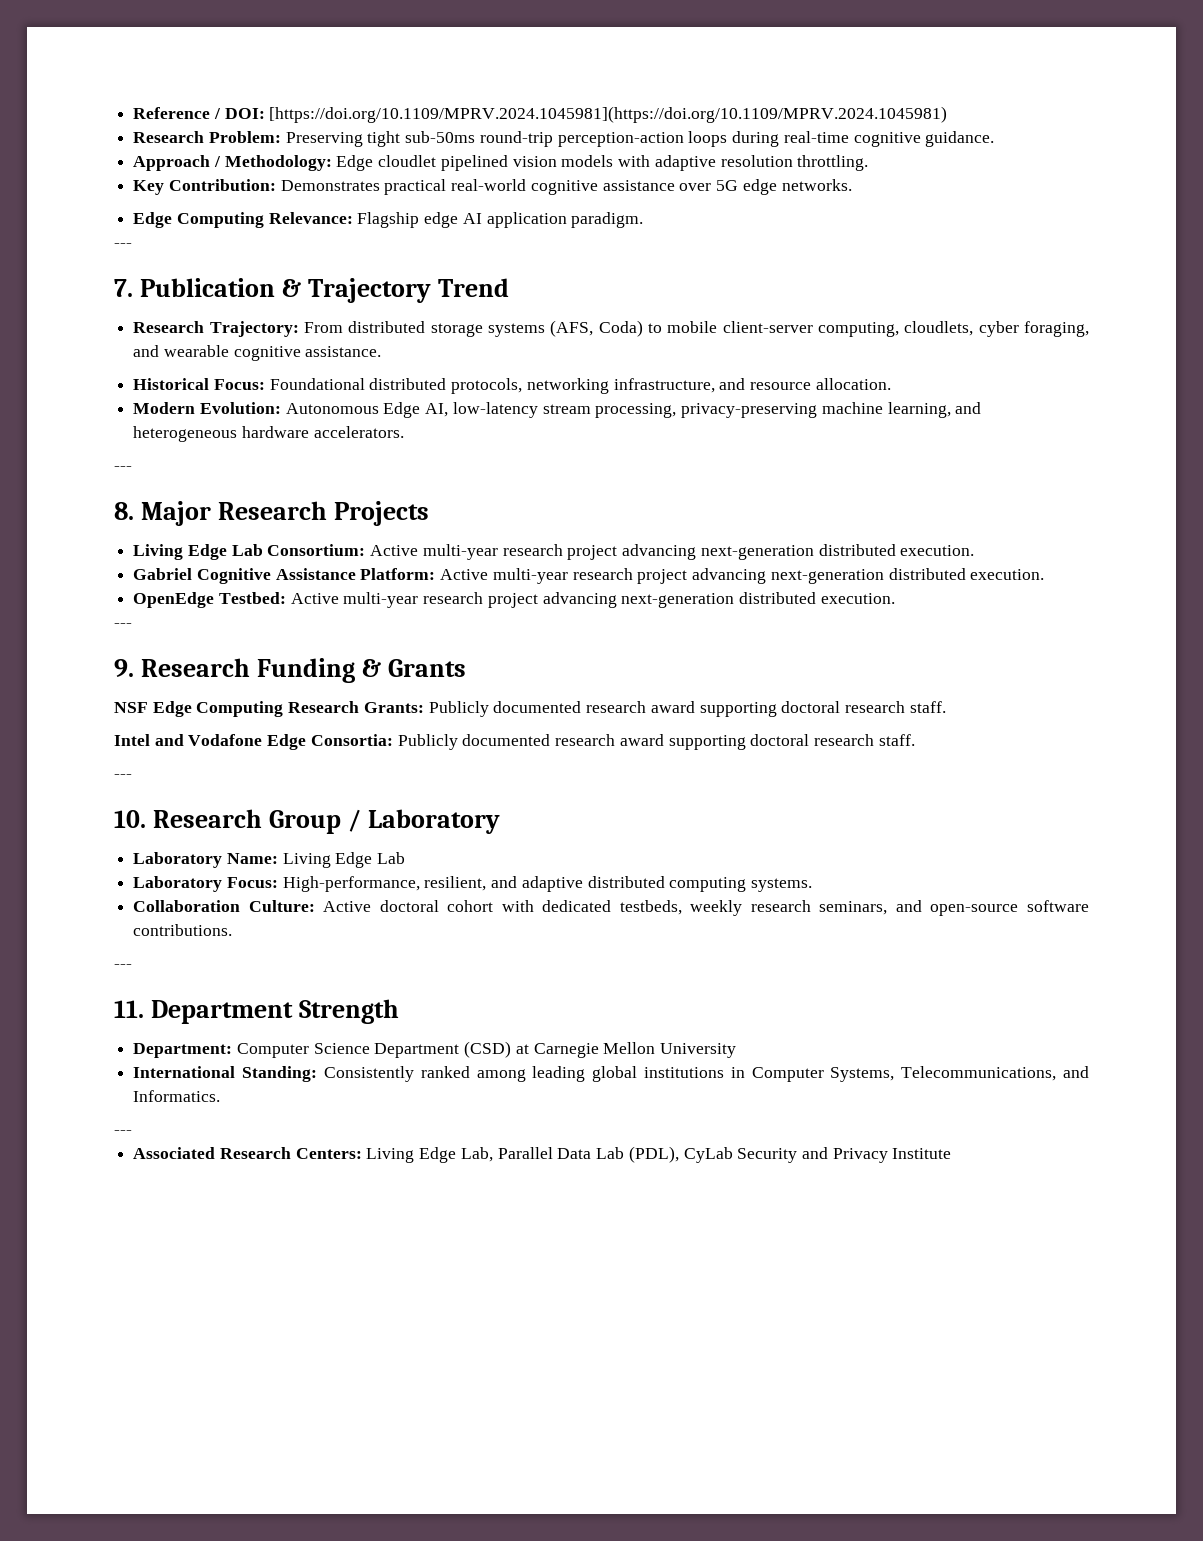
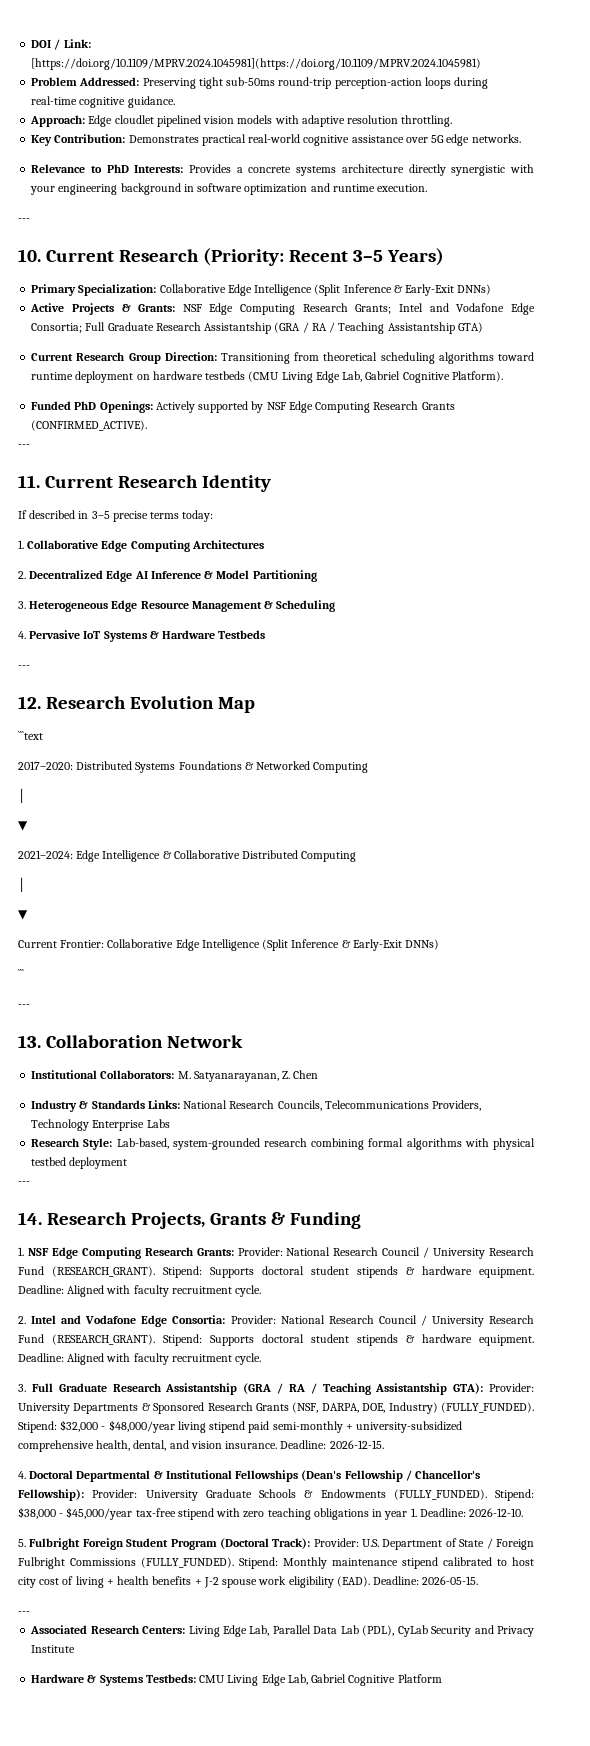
[133,107,265,119] Reference / DOI: -> [31,39,91,50] DOI / Link:
[133,131,281,143] Research Problem: -> [31,77,140,86] Problem Addressed:
[133,155,332,171] Approach / Methodology: -> [30,115,86,127] Approach:
[133,212,644,228] [114,243,132,248] [114,278,510,303] [133,320,1089,337] [133,345,382,361] [133,378,891,394] [133,402,982,418] [133,426,404,442] [114,466,132,471] [114,501,430,526] [133,544,975,560] [133,568,1045,584] [133,592,895,608] [114,623,132,628] [114,658,251,677] Edge Computing Relevance: Flagship edge AI application paradigm. // --- // 7. Publication & Trajectory Trend // Research Trajectory: From distributed storage systems (AFS, Coda) to mobile client-server computing, cloudlets, cyber foraging, and wearable cognitive assistance. // Historical Focus: Foundational distributed protocols, networking infrastructure, and resource allocation. // Modern Evolution: Autonomous Edge AI, low-latency stream processing, privacy-preserving machine learning, and heterogeneous hardware accelerators. // --- // 8. Major Research Projects // Living Edge Lab Consortium: Active multi-year research project advancing next-generation distributed execution. // Gabriel Cognitive Assistance Platform: Active multi-year research project advancing next-generation distributed execution. // OpenEdge Testbed: Active multi-year research project advancing next-generation distributed execution. // --- // 9. Research -> [31,164,534,176] [30,183,428,195] [18,218,30,222] [18,248,444,266] [31,284,492,296] [30,303,535,315] [31,322,483,334] [31,352,534,364] [31,371,503,383] [31,401,455,413] [31,420,148,431] [18,444,30,448] [18,475,271,492] [18,510,214,522] [18,540,264,552] [18,570,317,582] [18,600,336,612] [18,630,266,642] [18,665,30,669] [18,696,255,713] [18,731,43,740] [18,761,369,773] [18,788,25,803] [18,821,28,831] [18,850,357,862] [18,877,25,892] [18,910,28,920] [18,939,440,951] [18,969,24,978] [18,1004,30,1008] [18,1035,243,1048] [31,1070,319,1082] [31,1100,482,1112] [31,1119,170,1131] [31,1138,535,1150] [31,1157,128,1169] [18,1181,30,1185] [18,1212,285,1229] Relevance to PhD Interests: Provides a concrete systems architecture directly synergistic with your engineering background in software optimization and runtime execution. // --- // 10. Current Research (Priority: Recent 3–5 Years) // Primary Specialization: Collaborative Edge Intelligence (Split Inference & Early-Exit DNNs) // Active Projects & Grants: NSF Edge Computing Research Grants; Intel and Vodafone Edge Consortia; Full Graduate Research Assistantship (GRA / RA / Teaching Assistantship GTA) // Current Research Group Direction: Transitioning from theoretical scheduling algorithms toward runtime deployment on hardware testbeds (CMU Living Edge Lab, Gabriel Cognitive Platform). // Funded PhD Openings: Actively supported by NSF Edge Computing Research Grants (CONFIRMED_ACTIVE). // --- // 11. Current Research Identity // If described in 3–5 precise terms today: // 1. Collaborative Edge Computing Architectures // 2. Decentralized Edge AI Inference & Model Partitioning // 3. Heterogeneous Edge Resource Management & Scheduling // 4. Pervasive IoT Systems & Hardware Testbeds // --- // 12. Research Evolution Map // ```text // 2017–2020: Distributed Systems Foundations & Networked Computing // │ // ▼ // 2021–2024: Edge Intelligence & Collaborative Distributed Computing // │ // ▼ // Current Frontier: Collaborative Edge Intelligence (Split Inference & Early-Exit DNNs) // ``` // --- // 13. Collaboration Network // Institutional Collaborators: M. Satyanarayanan, Z. Chen // Industry & Standards Links: National Research Councils, Telecommunications Providers, Technology Enterprise Labs // Research Style: Lab-based, system-grounded research combining formal algorithms with physical testbed deployment // --- // 14. Research Projects, Grants &
[362,659,467,677] & Grants // -> [18,1247,24,1256] // 1.
[428,701,946,717] Publicly documented research award supporting doctoral research staff. // -> [237,1247,535,1259] [18,1266,534,1278] [18,1285,262,1297] [18,1316,26,1324] Provider: National Research Council / University Research Fund (RESEARCH_GRANT). Stipend: Supports doctoral student stipends & hardware equipment. Deadline: Aligned with faculty recruitment cycle. // 2.
[397,734,915,750] [114,774,132,779] [114,809,501,834] [133,852,406,868] [133,876,813,892] [133,900,1089,916] [133,924,233,936] [114,964,132,969] [114,999,400,1024] [133,1041,737,1058] [133,1066,1089,1082] [133,1090,221,1102] Publicly documented research award supporting doctoral research staff. // --- // 10. Research Group / Laboratory // Laboratory Name: Living Edge Lab // Laboratory Focus: High-performance, resilient, and adaptive distributed computing systems. // Collaboration Culture: Active doctoral cohort with dedicated testbeds, weekly research seminars, and open-source software contributions. // --- // 11. Department Strength // Department: Computer Science Department (CSD) at Carnegie Mellon University // International Standing: Consistently ranked among leading global institutions in Computer Systems, Telecommunications, and Informatics. -> [230,1315,534,1327] [18,1334,534,1346] [18,1353,262,1365] [18,1383,534,1395] [18,1402,534,1414] [18,1420,463,1433] [18,1440,384,1452] [18,1470,481,1482] [18,1489,534,1501] [18,1507,524,1520] [18,1538,534,1550] [18,1557,534,1569] [18,1576,479,1588] Provider: National Research Council / University Research Fund (RESEARCH_GRANT). Stipend: Supports doctoral student stipends & hardware equipment. Deadline: Aligned with faculty recruitment cycle. // 3. Full Graduate Research Assistantship (GRA / RA / Teaching Assistantship GTA): Provider: University Departments & Sponsored Research Grants (NSF, DARPA, DOE, Industry) (FULLY_FUNDED). Stipend: $32,000 - $48,000/year living stipend paid semi-monthly + university-subsidized comprehensive health, dental, and vision insurance. Deadline: 2026-12-15. // 4. Doctoral Departmental & Institutional Fellowships (Dean's Fellowship / Chancellor's Fellowship): Provider: University Graduate Schools & Endowments (FULLY_FUNDED). Stipend: $38,000 - $45,000/year tax-free stipend with zero teaching obligations in year 1. Deadline: 2026-12-10. // 5. Fulbright Foreign Student Program (Doctoral Track): Provider: U.S. Department of State / Foreign Fulbright Commissions (FULLY_FUNDED). Stipend: Monthly maintenance stipend calibrated to host city cost of living + health benefits + J-2 spouse work eligibility (EAD). Deadline: 2026-05-15.
(952, 1153) none -> [31,1674,442,1686] // Hardware & Systems Testbeds: CMU Living Edge Lab, Gabriel Cognitive Platform

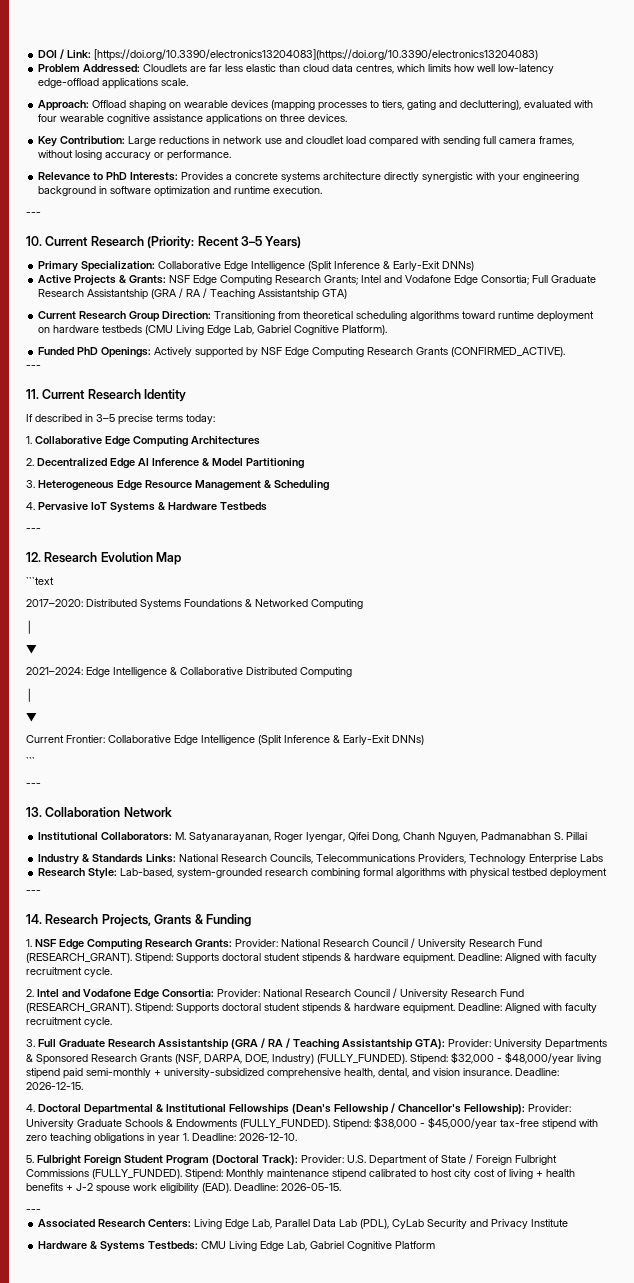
[31,58,482,70] [https://doi.org/10.1109/MPRV.2024.1045981](https://doi.org/10.1109/MPRV.2024.1045981) -> [94,49,539,61] [https://doi.org/10.3390/electronics13204083](https://doi.org/10.3390/electronics13204083)
[142,77,489,89] [31,96,175,108] [30,115,453,127] [31,134,521,146] Preserving tight sub-50ms round-trip perception-action loops during real-time cognitive guidance. // Approach: Edge cloudlet pipelined vision models with adaptive resolution throttling. // Key Contribution: Demonstrates practical real-world cognitive assistance over 5G edge networks. -> [143,64,555,74] [38,78,189,89] [38,100,594,111] [38,114,348,125] [38,136,575,147] [38,150,232,161] Cloudlets are far less elastic than cloud data centres, which limits how well low-latency edge-offload applications scale. // Approach: Offload shaping on wearable devices (mapping processes to tiers, gating and decluttering), evaluated with four wearable cognitive assistance applications on three devices. // Key Contribution: Large reductions in network use and cloudlet load compared with sending full camera frames, without losing accuracy or performance.
[282,1070,319,1079] Z. Chen -> [274,832,588,842] Roger Iyengar, Qifei Dong, Chanh Nguyen, Padmanabhan S. Pillai

